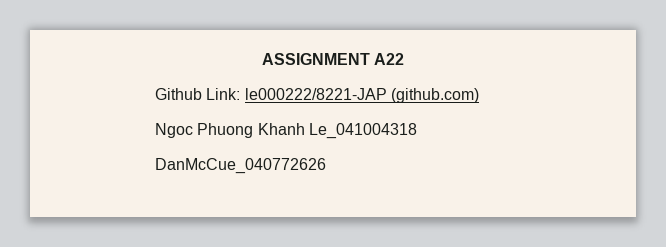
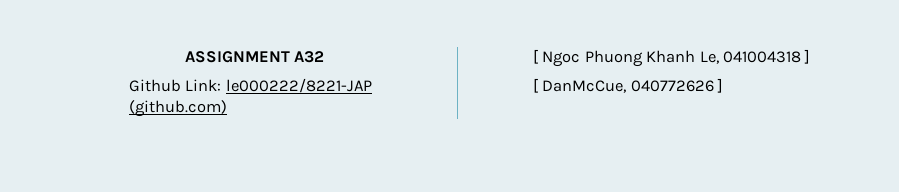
[374,53,405,65] A22 -> [294,51,325,63] A32
(480, 95) none -> [532,49,538,64] [
[309,123,418,139] [155,158,327,174] Le_041004318 // DanMcCue_040772626 -> [699,49,811,64] [532,78,724,93] Le, 041004318 ] // [ DanMcCue, 040772626 ]

